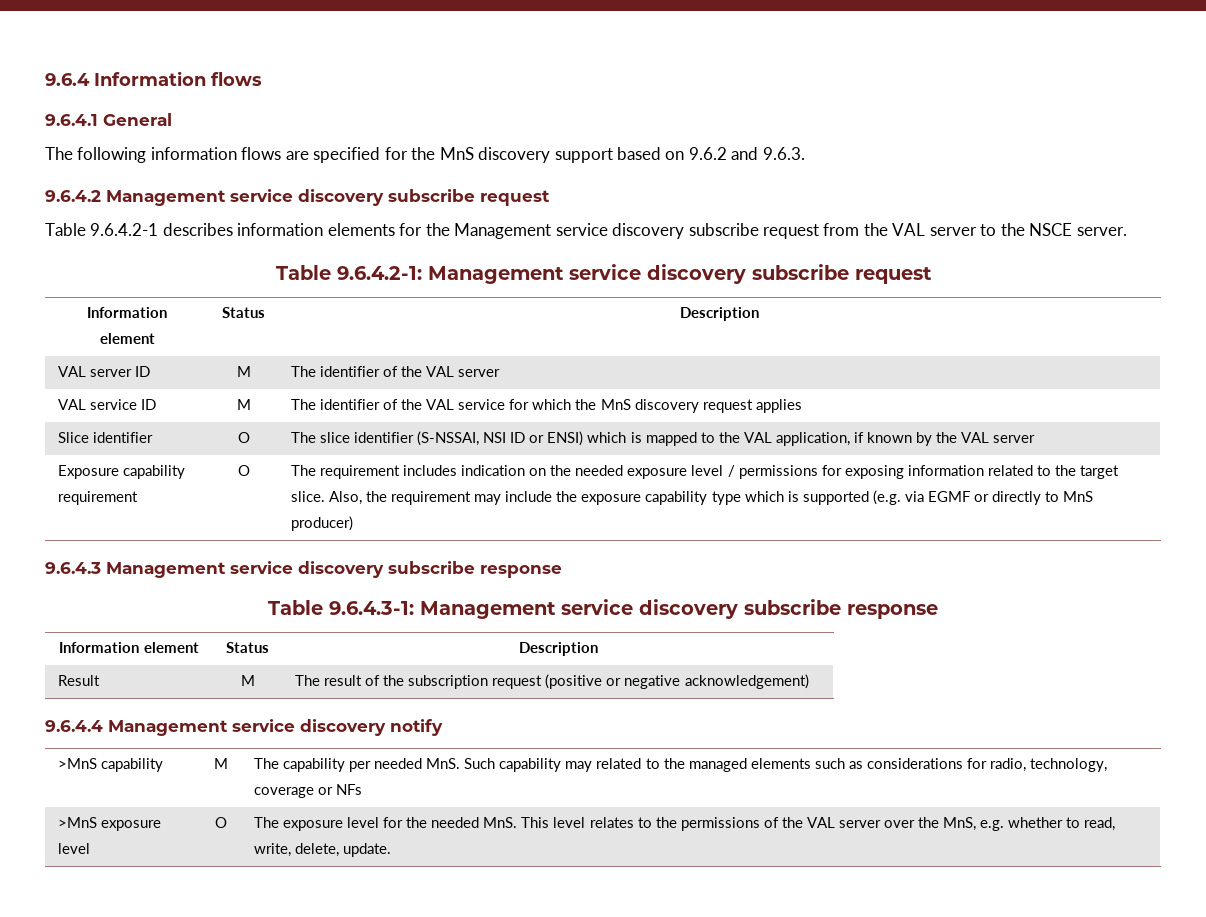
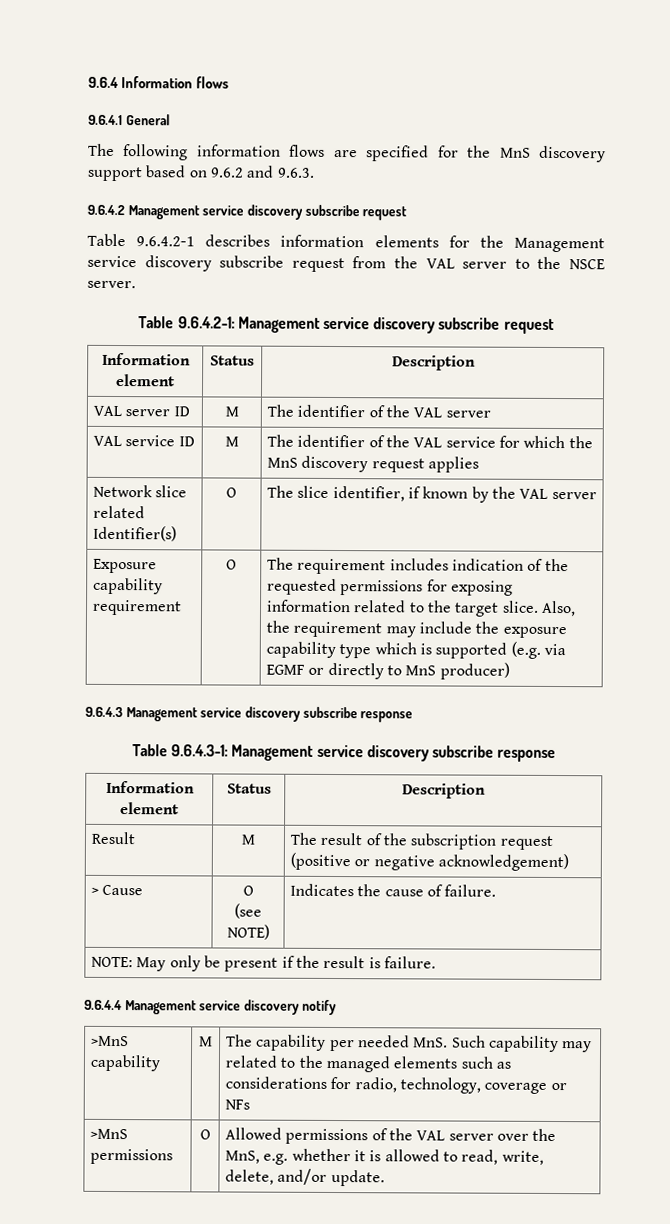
[58,432,154,443] Slice identifier -> [93,484,188,498] [93,505,146,519] [93,525,178,542] Network slice related Identifier(s)
[354,431,850,446] identifier (S-NSSAI, NSI ID or ENSI) which is mapped to the VAL application, -> [332,485,405,502] identifier,
[529,465,735,479] on the needed exposure level / -> [527,558,569,572] [267,578,338,596] of the requested
(809, 681) none -> [91,884,144,896] [242,885,254,896] [234,903,262,919] [226,924,270,940] [290,883,497,897] [91,955,437,972] // > Cause | O // (see NOTE) | Indicates the cause of failure. // NOTE: May only be present if the result is failure.
[101,820,162,831] [58,843,91,854] [215,817,227,828] [254,817,677,831] exposure level | O | The exposure level for the needed MnS. This level relates to the -> [90,1148,174,1165] [199,1129,211,1140] [225,1127,283,1140] permissions | O | Allowed
(1064, 822) none -> [354,1149,440,1162] it is allowed
(340, 850) none -> [277,1168,328,1185] and/or

